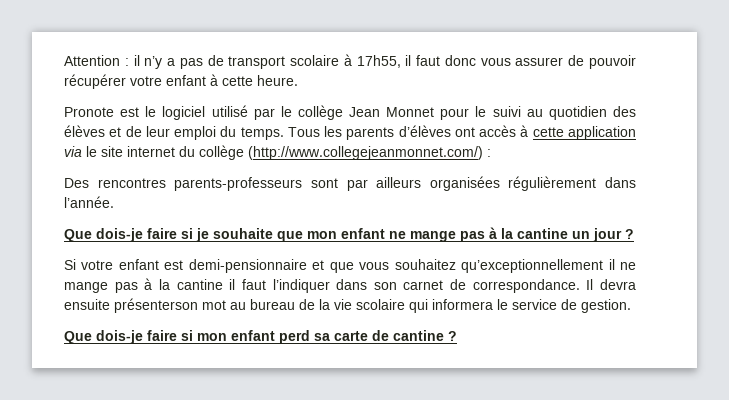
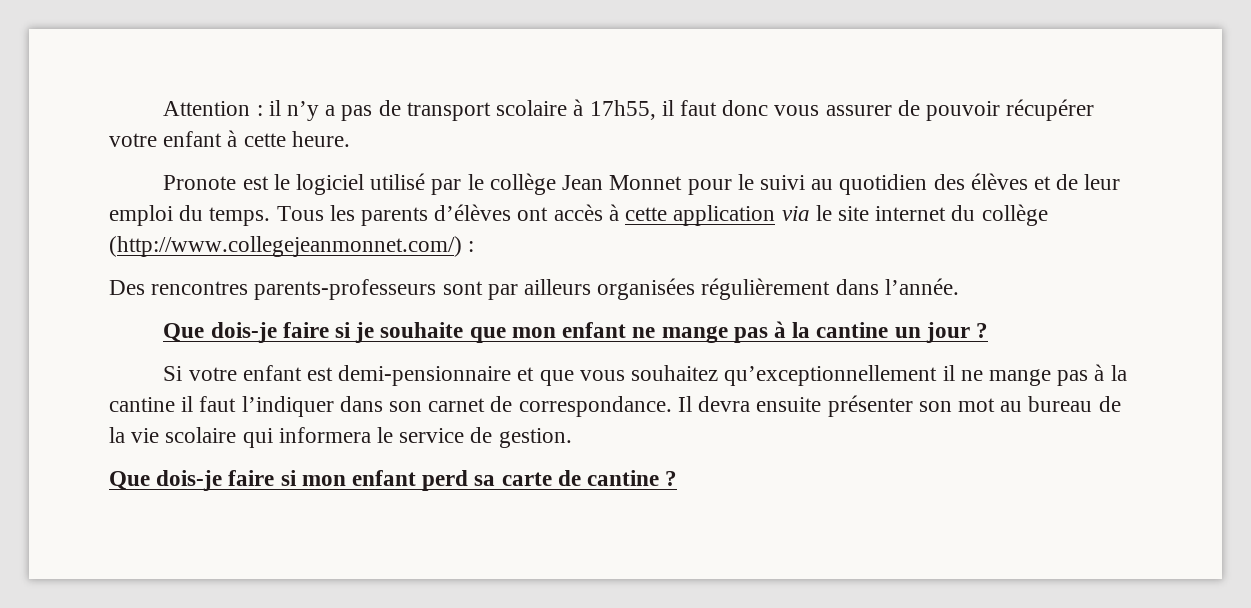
[114,298,198,313] présenterson -> [827,395,952,417] présenter son

